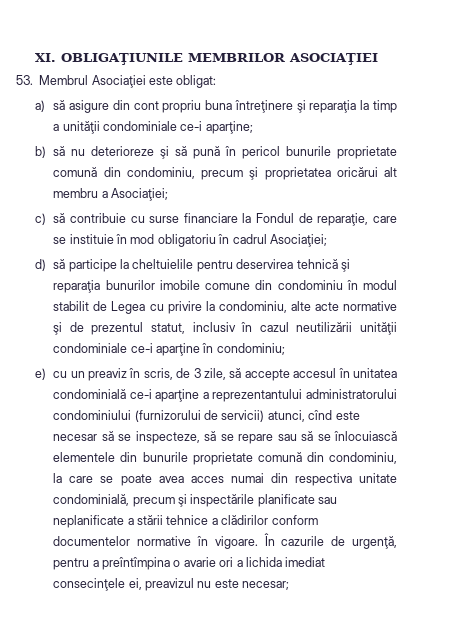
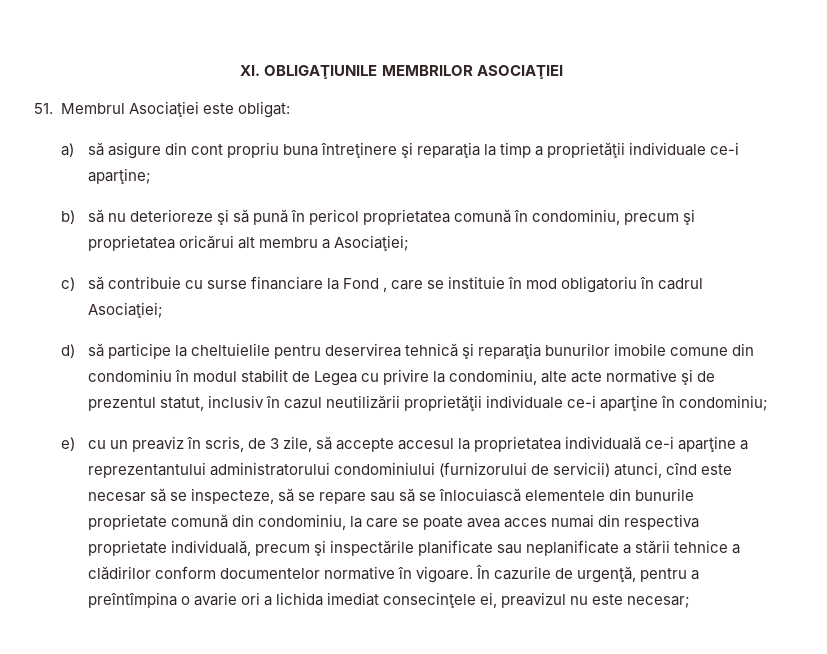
[16,75,33,85] 53. -> [34,103,53,114] 51.
[62,121,178,134] unităţii condominiale -> [547,142,707,158] proprietăţii individuale
[286,146,398,159] [53,167,121,177] bunurile proprietate comună din -> [362,209,529,225] proprietatea comună în
[256,213,369,226] Fondul de reparaţie, -> [342,278,387,292] Fond ,
[360,322,398,335] [53,343,128,353] unităţii condominiale -> [403,395,563,411] proprietăţii individuale
[338,368,397,378] [53,389,127,399] în unitatea condominială -> [458,436,642,452] la proprietatea individuală
[358,473,397,483] [53,494,130,506] unitate condominială, -> [87,540,251,556] proprietate individuală,

